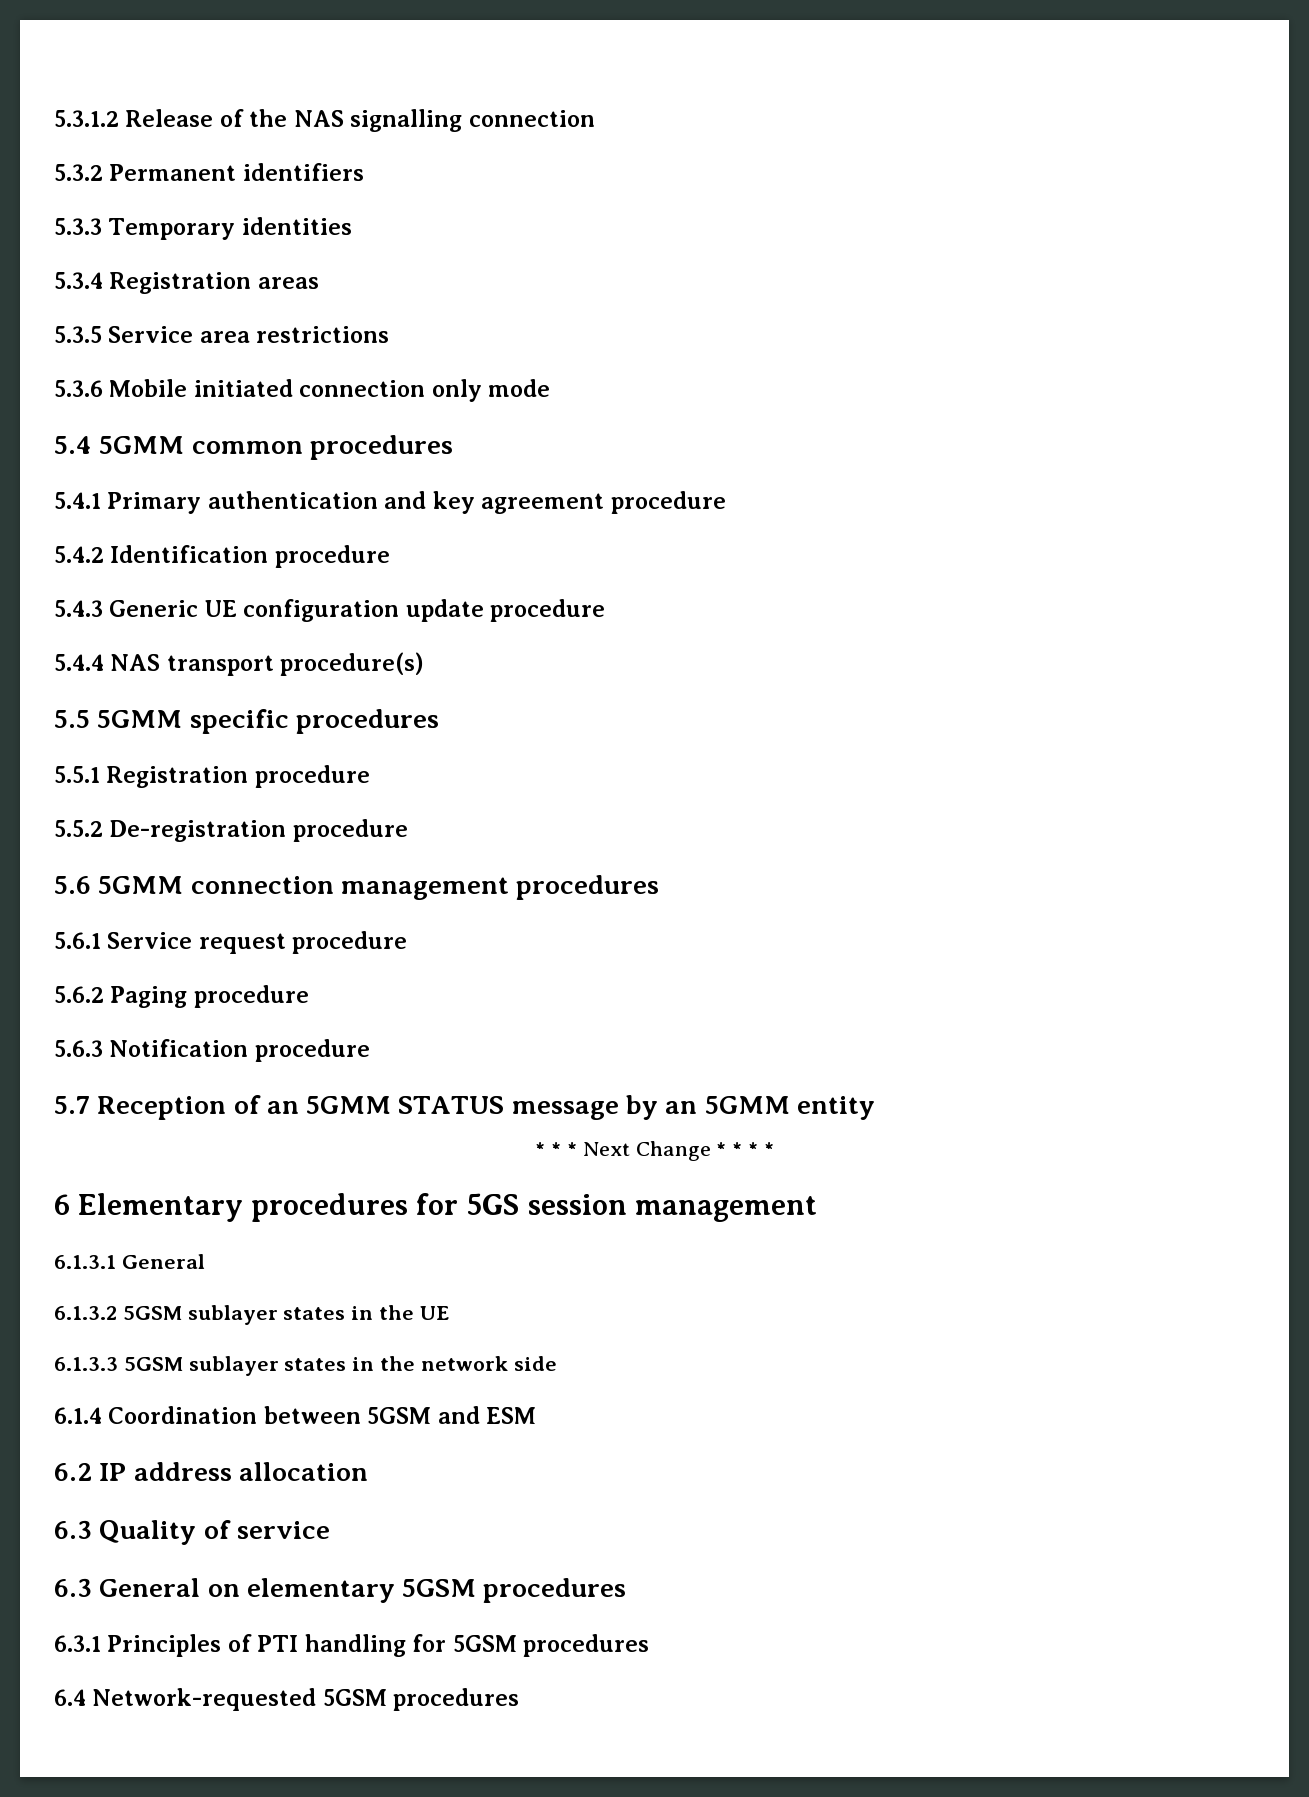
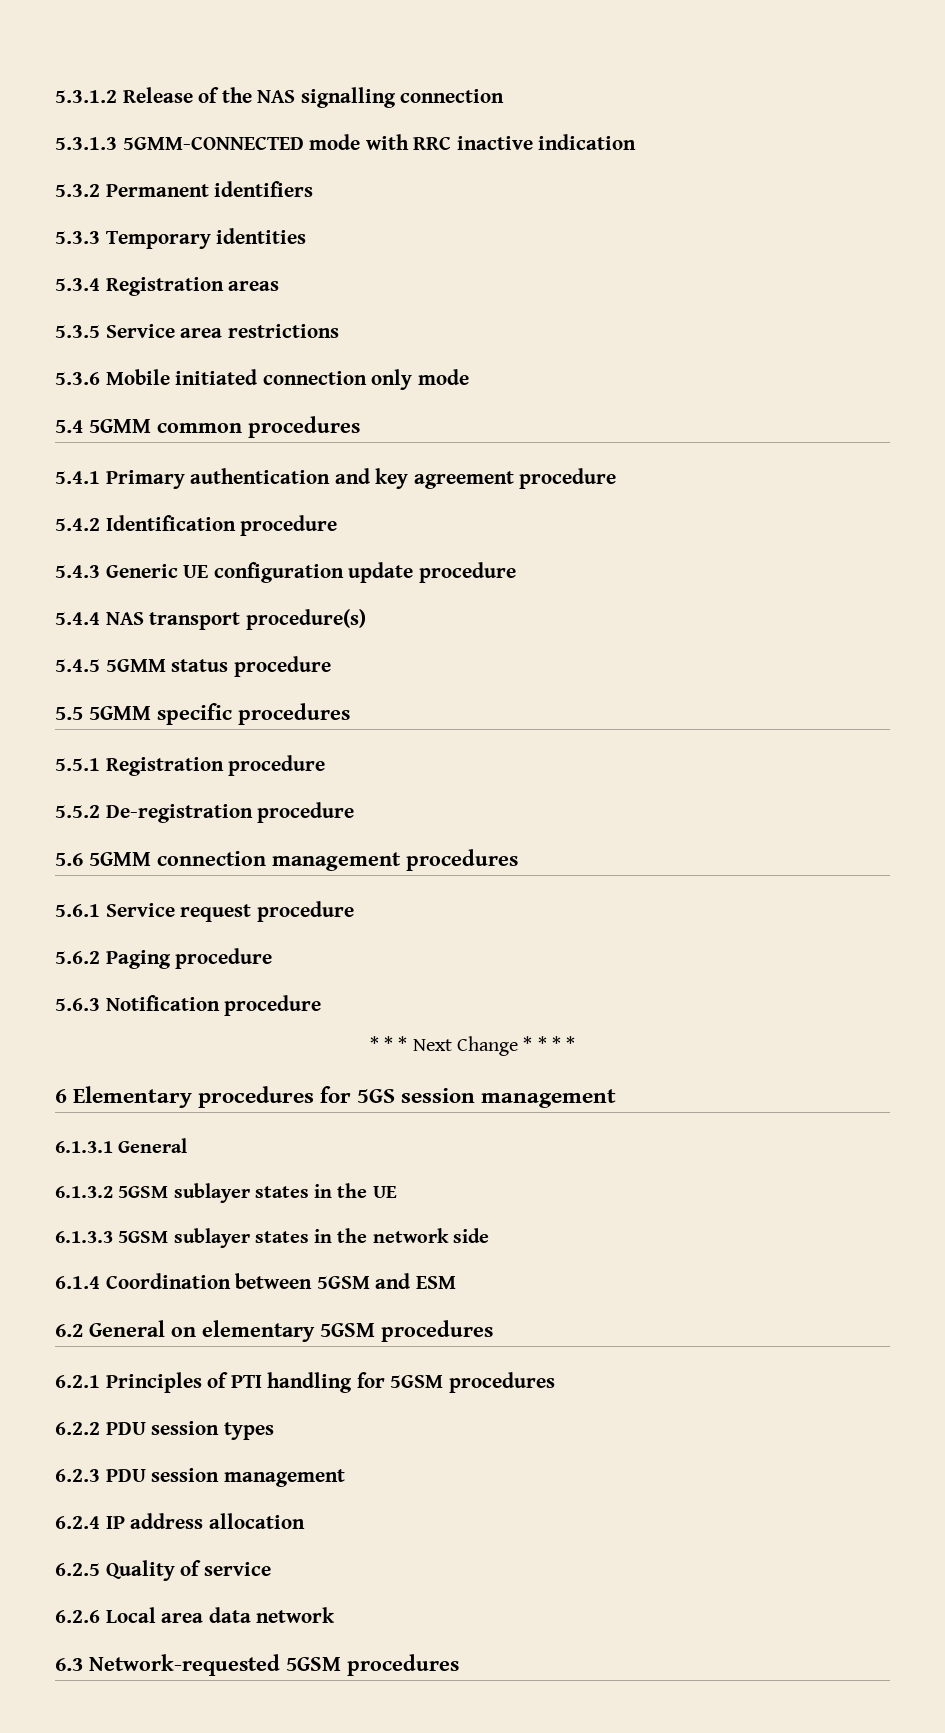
(595, 118) none -> [55,134,637,150] // 5.3.1.3 5GMM-CONNECTED mode with RRC inactive indication
(425, 664) none -> [55,656,331,677] // 5.4.5 5GMM status procedure
[54,1095,875,1120] // 5.7 Reception of an 5GMM STATUS message by an 5GMM entity -> (322, 1005) none
[99,1462,368,1481] [54,1520,330,1545] [54,1578,92,1597] IP address allocation // 6.3 Quality of service // 6.3 -> (83, 1330) none
[54,1635,101,1652] 6.3.1 -> [55,1375,100,1388] 6.2.1
[54,1689,86,1706] 6.4 -> [55,1421,274,1440] [55,1468,345,1487] [55,1513,305,1529] [55,1560,271,1581] [55,1607,336,1623] [55,1658,83,1671] 6.2.2 PDU session types // 6.2.3 PDU session management // 6.2.4 IP address allocation // 6.2.5 Quality of service // 6.2.6 Local area data network // 6.3

